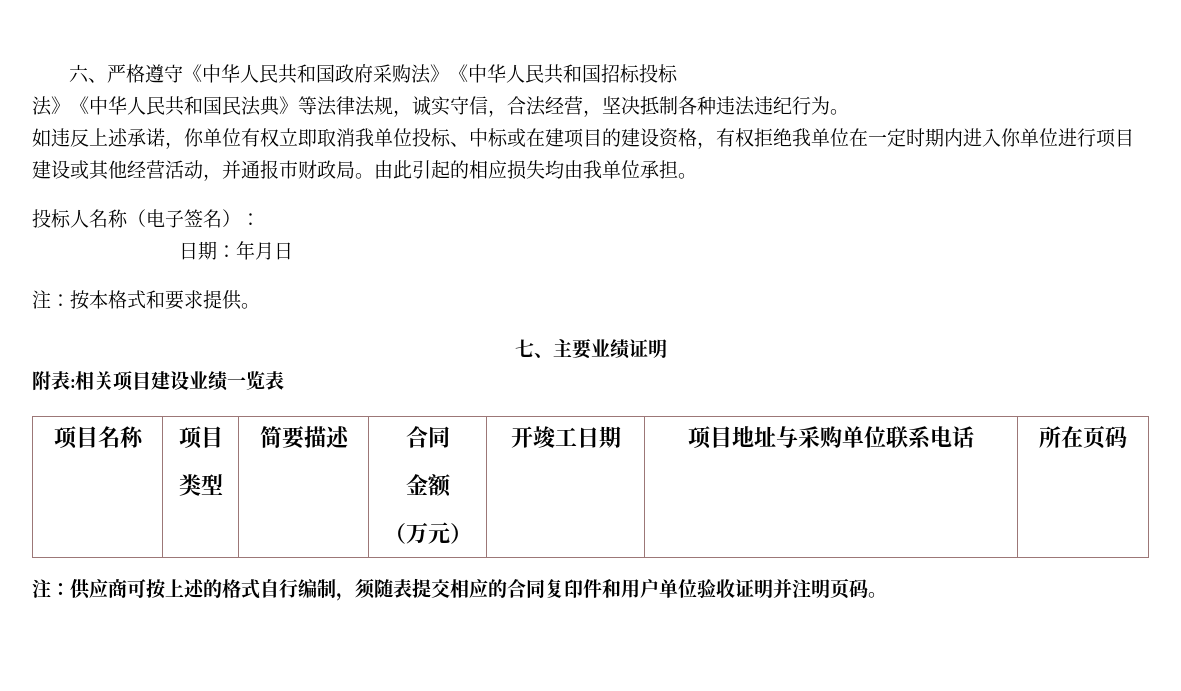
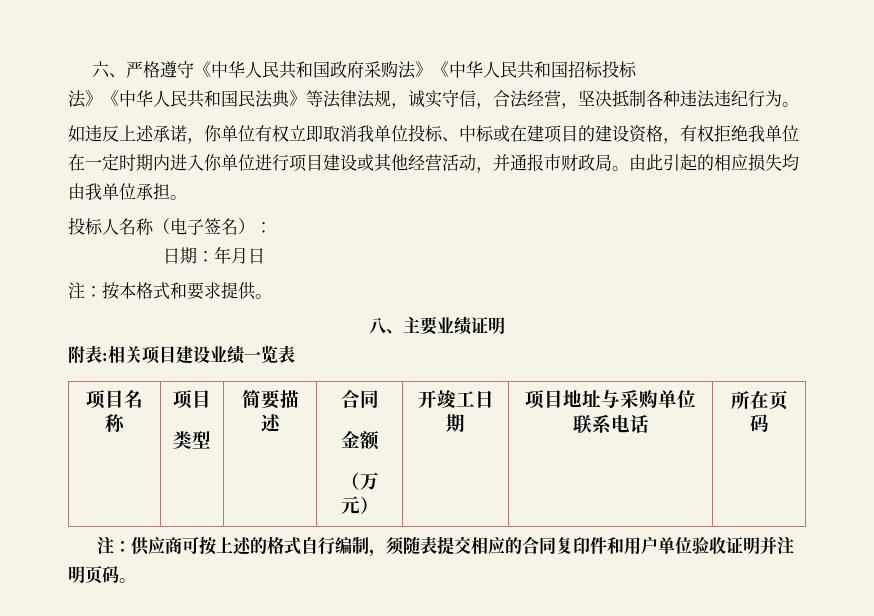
[514,339,534,357] 七 -> [369,317,386,334] 八

